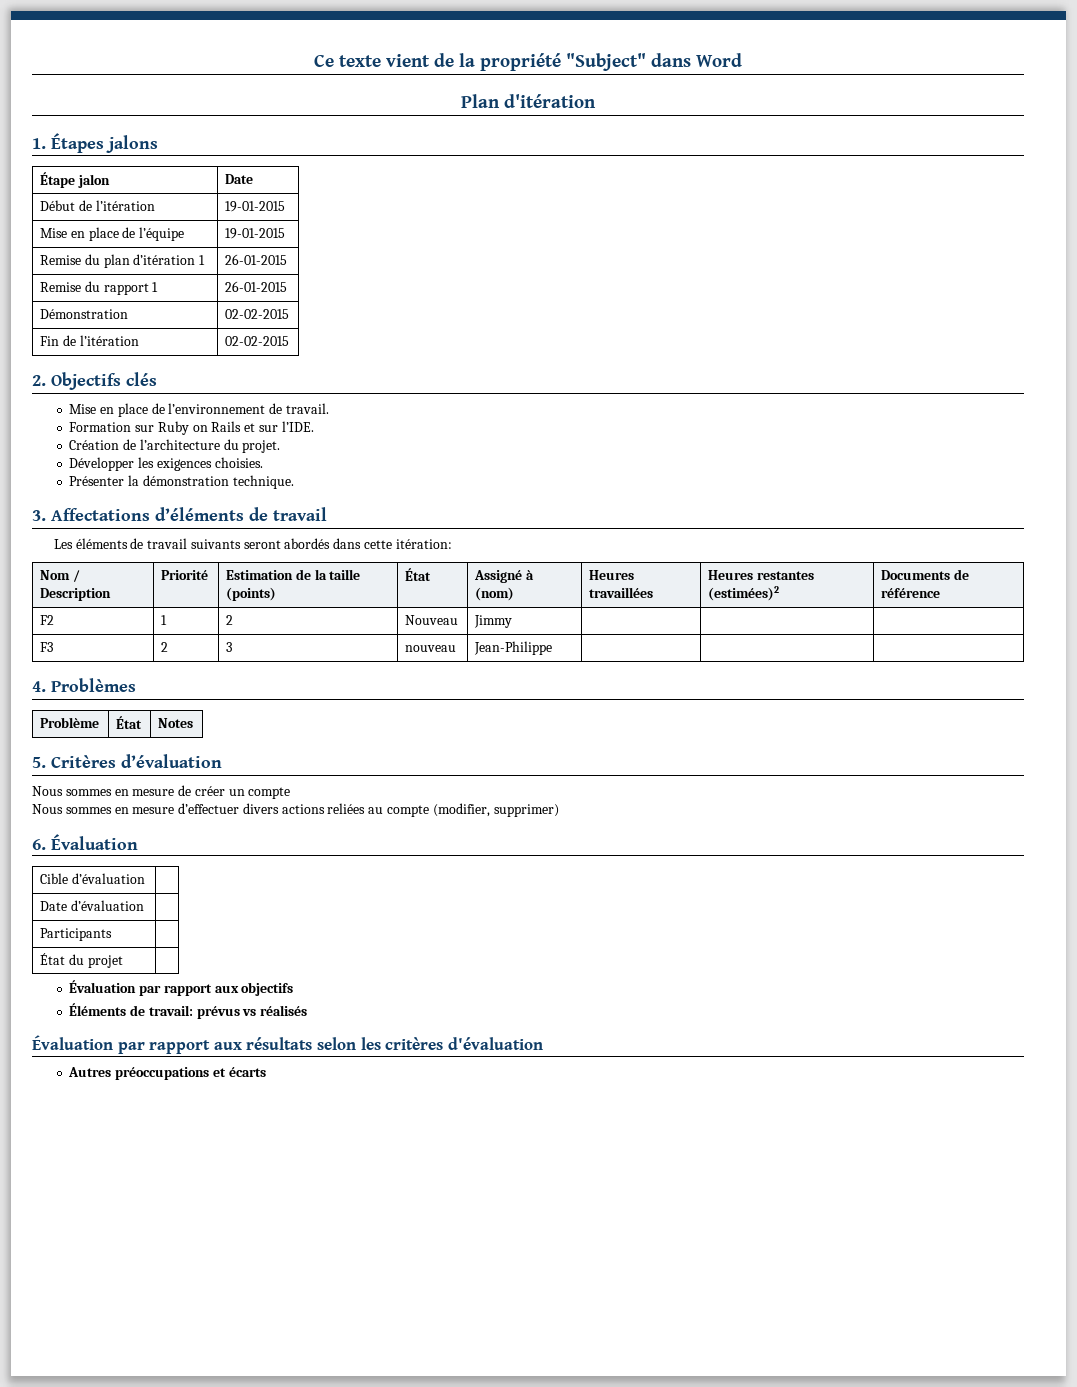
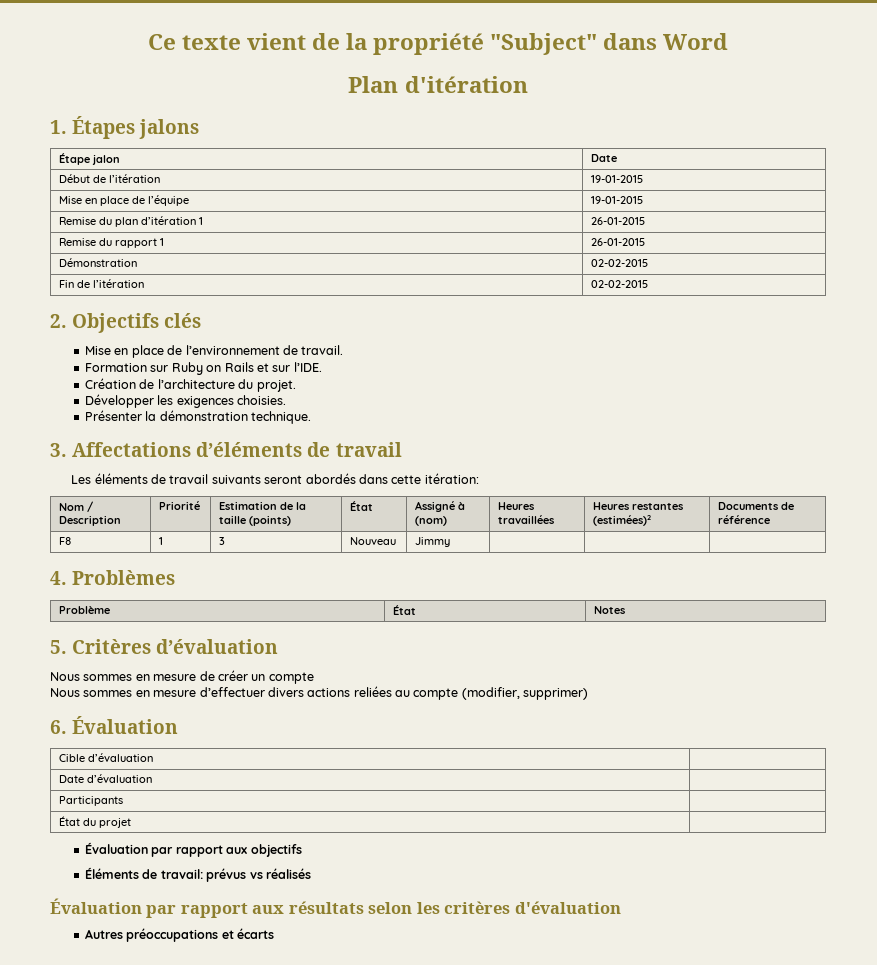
[40,615,55,625] [161,615,168,625] [226,615,234,625] F2 | 1 | 2 -> [58,537,71,545] [158,537,163,545] [218,537,225,545] F8 | 1 | 3
[40,642,54,652] [161,642,169,652] [226,642,233,652] [405,645,457,652] [474,641,553,655] // F3 | 2 | 3 | nouveau | Jean-Philippe | | | -> (450, 542) none

